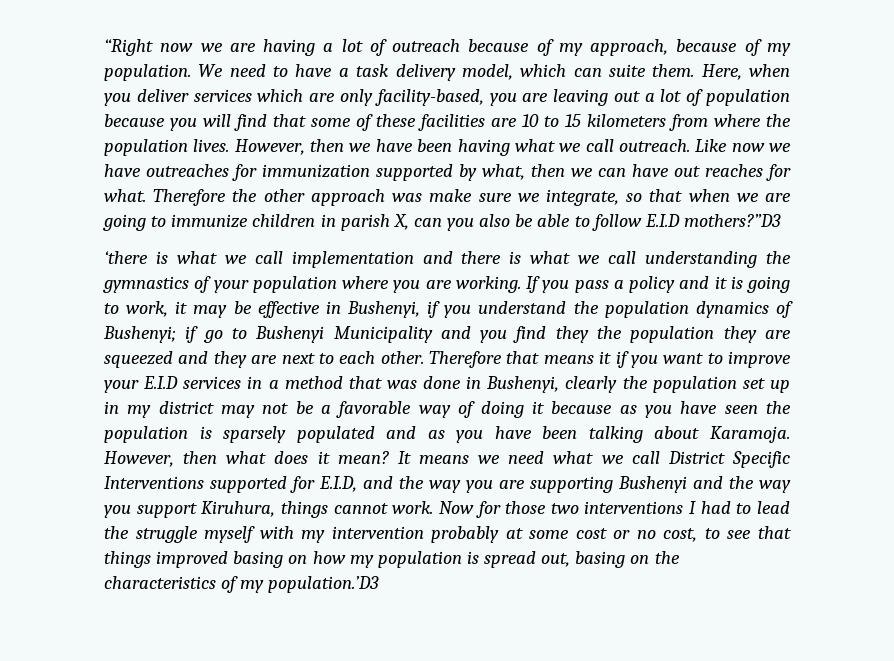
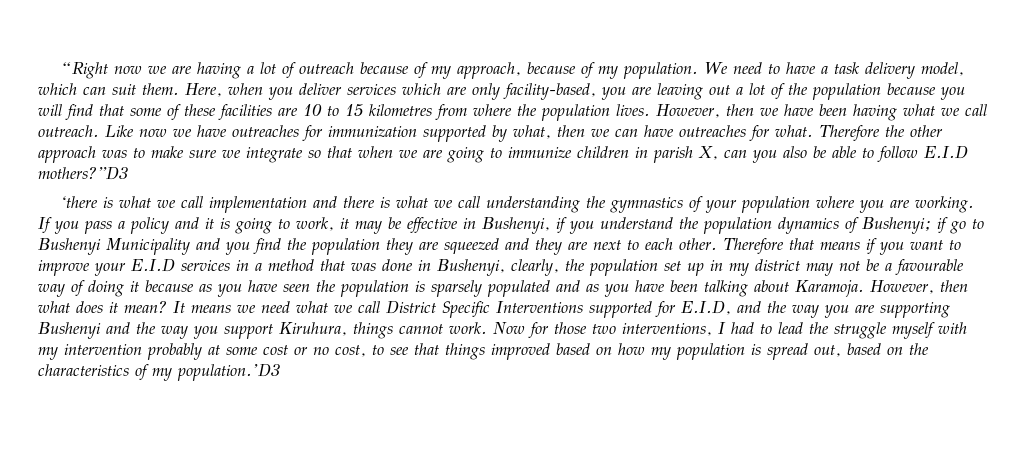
[608,64,646,77] suite -> [112,84,136,95] suit
(704, 97) none -> [788,83,808,95] the
[587,114,666,127] kilometers -> [369,104,432,116] kilometres
[674,164,763,177] out reaches -> [679,125,746,137] outreaches
(423, 197) none -> [133,148,145,158] to
[545,189,619,206] integrate, -> [246,147,303,163] integrate
[555,326,589,343] they -> (281, 246) none
[599,351,612,364] it -> (860, 246) none
[565,376,618,393] clearly -> [511,259,559,276] clearly,
[336,401,412,418] favorable -> [894,259,964,276] favourable
[584,501,684,514] interventions -> [622,323,712,336] interventions,
[233,551,284,568] basing -> [556,343,590,355] based
[575,551,626,568] basing -> [847,343,881,355] based

